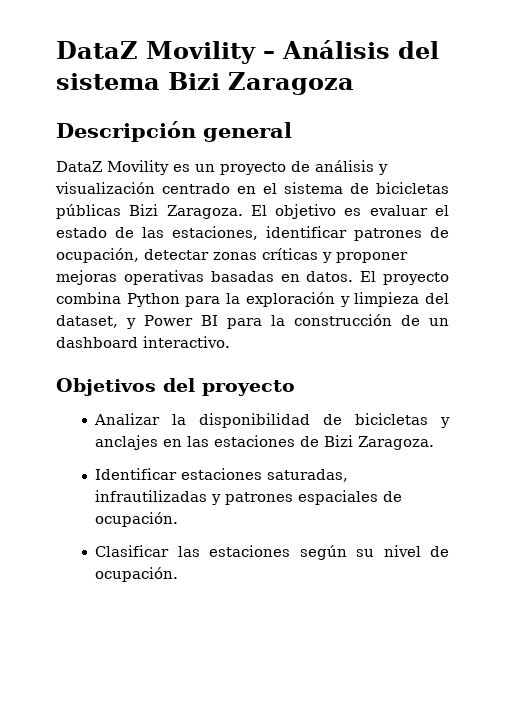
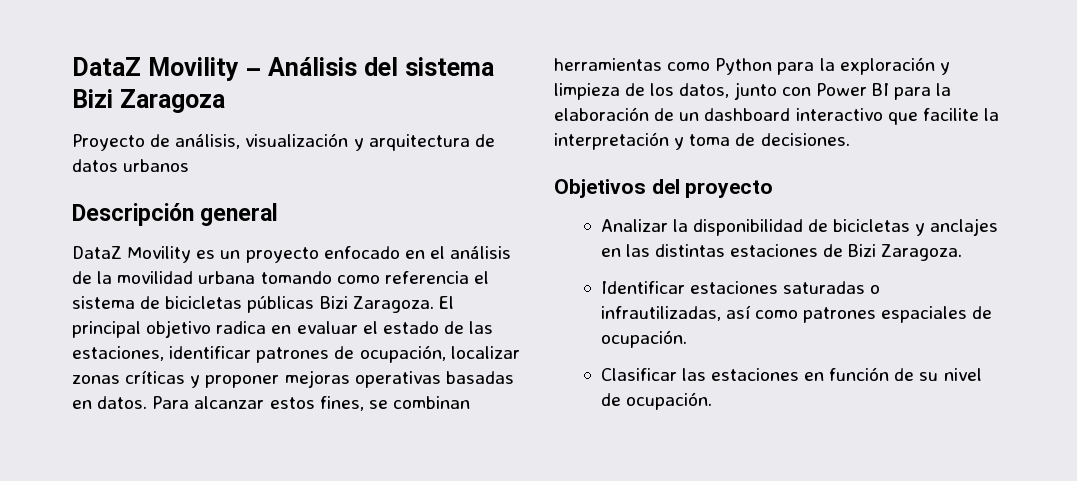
(354, 83) none -> [72,133,495,151] [72,159,190,172] // Proyecto de análisis, visualización y arquitectura de datos urbanos
[291,160,388,175] [55,182,256,194] de análisis y visualización centrado en -> [323,246,512,259] [72,271,469,284] enfocado en el análisis de la movilidad urbana tomando como referencia
[275,204,362,219] objetivo es -> [72,320,292,338] principal objetivo radica en
[144,249,209,260] detectar -> [450,346,520,359] localizar
[360,271,449,285] [56,292,121,304] El proyecto combina -> [152,396,470,411] [554,58,711,71] Para alcanzar estos fines, se combinan herramientas como
[425,293,450,304] [56,315,136,329] del dataset, y -> [625,82,811,100] de los datos, junto con
[294,314,392,326] construcción -> [554,107,649,121] elaboración
[143,336,230,348] interactivo. -> [795,108,999,125] [554,132,850,150] interactivo que facilite la interpretación y toma de decisiones.
(210, 441) none -> [654,244,725,257] distintas
[267,469,349,482] [95,490,222,505] saturadas, infrautilizadas y -> [782,281,881,294] [600,305,798,321] saturadas o infrautilizadas, así como
[299,545,347,560] según -> [804,367,915,381] en función de

